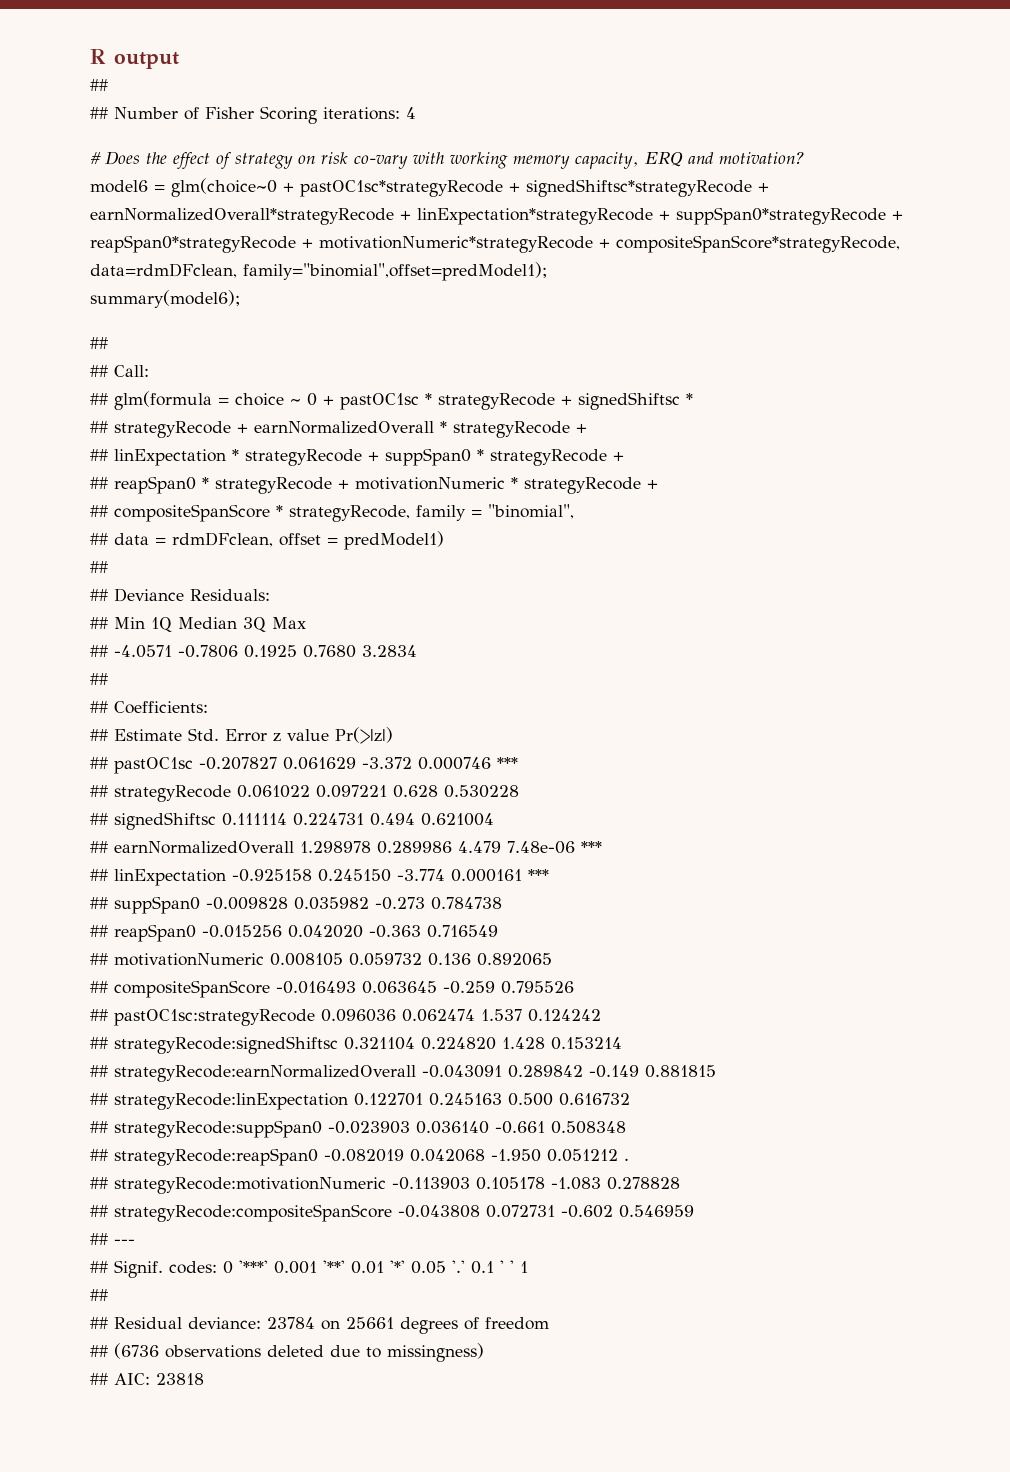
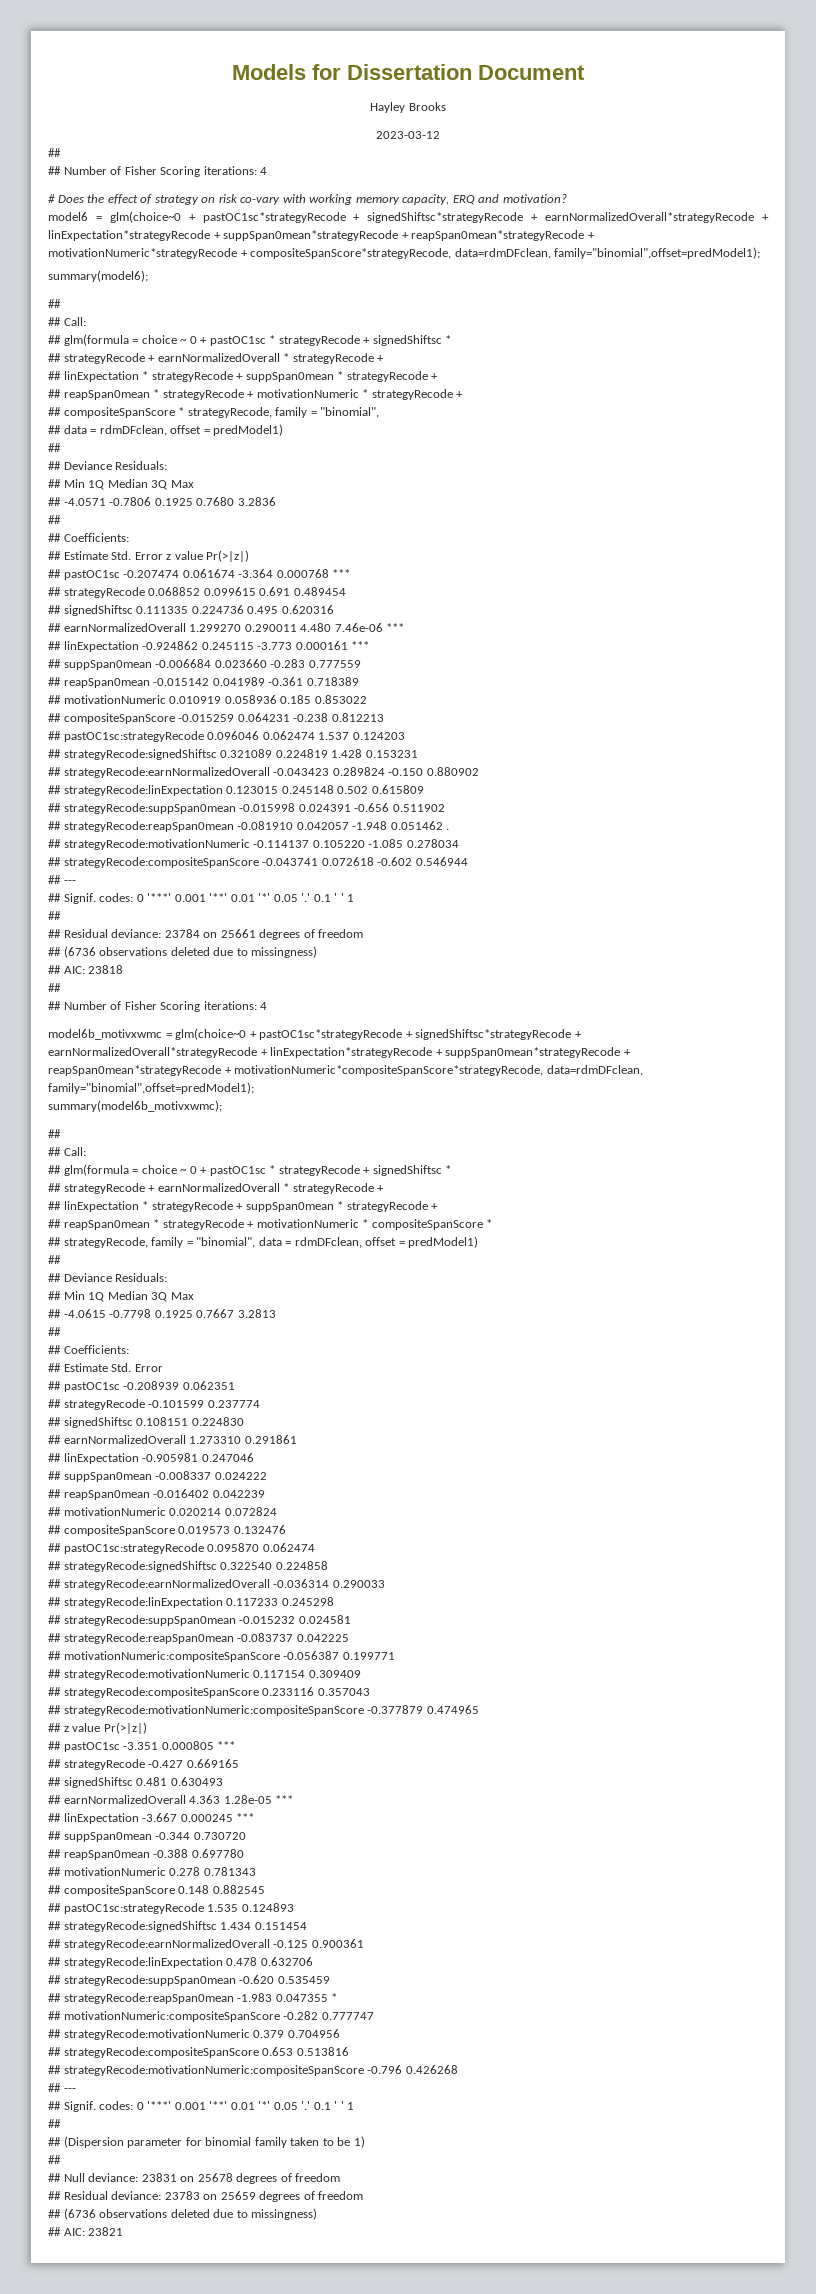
[90,49,179,69] R output -> [232,64,585,80] [370,102,446,113] [376,131,440,139] Models for Dissertation Document // Hayley Brooks // 2023-03-12
[676,207,903,225] [90,235,296,253] suppSpan0*strategyRecode + reapSpan0*strategyRecode -> [223,230,585,241] suppSpan0mean*strategyRecode + reapSpan0mean*strategyRecode
[385,448,624,466] [90,476,196,494] suppSpan0 * strategyRecode + // ## reapSpan0 -> [245,371,439,382] [48,389,150,400] suppSpan0mean * strategyRecode + // ## reapSpan0mean
[362,645,417,657] 3.2834 -> [237,497,276,506] 3.2836
[199,757,518,770] [90,785,519,802] [90,812,494,830] [90,841,602,854] [90,869,445,886] -0.207827 0.061629 -3.372 0.000746 *** // ## strategyRecode 0.061022 0.097221 0.628 0.530228 // ## signedShiftsc 0.111114 0.224731 0.494 0.621004 // ## earnNormalizedOverall 1.298978 0.289986 4.479 7.48e-06 *** // ## linExpectation -0.925158 0.245150 -3.774 -> [123,569,351,578] [48,587,346,598] [48,605,334,616] [48,623,405,632] [48,641,293,652] -0.207474 0.061674 -3.364 0.000768 *** // ## strategyRecode 0.068852 0.099615 0.691 0.489454 // ## signedShiftsc 0.111335 0.224736 0.495 0.620316 // ## earnNormalizedOverall 1.299270 0.290011 4.480 7.46e-06 *** // ## linExpectation -0.924862 0.245115 -3.773
[114,896,502,914] [90,924,498,942] [90,953,552,966] [90,980,574,998] [90,1009,396,1026] suppSpan0 -0.009828 0.035982 -0.273 0.784738 // ## reapSpan0 -0.015256 0.042020 -0.363 0.716549 // ## motivationNumeric 0.008105 0.059732 0.136 0.892065 // ## compositeSpanScore -0.016493 0.063645 -0.259 0.795526 // ## pastOC1sc:strategyRecode 0.096036 -> [63,659,361,670] [48,677,359,688] [48,695,367,704] [48,713,384,724] [48,731,260,742] suppSpan0mean -0.006684 0.023660 -0.283 0.777559 // ## reapSpan0mean -0.015142 0.041989 -0.361 0.718389 // ## motivationNumeric 0.010919 0.058936 0.185 0.853022 // ## compositeSpanScore -0.015259 0.064231 -0.238 0.812213 // ## pastOC1sc:strategyRecode 0.096046
[528,1009,601,1022] [90,1036,622,1054] [90,1065,716,1082] [90,1093,630,1110] [90,1120,626,1138] [90,1148,629,1166] [90,1177,680,1194] [90,1204,694,1222] 0.124242 // ## strategyRecode:signedShiftsc 0.321104 0.224820 1.428 0.153214 // ## strategyRecode:earnNormalizedOverall -0.043091 0.289842 -0.149 0.881815 // ## strategyRecode:linExpectation 0.122701 0.245163 0.500 0.616732 // ## strategyRecode:suppSpan0 -0.023903 0.036140 -0.661 0.508348 // ## strategyRecode:reapSpan0 -0.082019 0.042068 -1.950 0.051212 . // ## strategyRecode:motivationNumeric -0.113903 0.105178 -1.083 0.278828 // ## strategyRecode:compositeSpanScore -0.043808 0.072731 -0.602 0.546959 -> [352,732,405,740] [48,749,418,760] [48,767,479,778] [48,785,424,796] [48,803,445,814] [48,821,450,832] [48,839,459,850] [48,857,468,868] 0.124203 // ## strategyRecode:signedShiftsc 0.321089 0.224819 1.428 0.153231 // ## strategyRecode:earnNormalizedOverall -0.043423 0.289824 -0.150 0.880902 // ## strategyRecode:linExpectation 0.123015 0.245148 0.502 0.615809 // ## strategyRecode:suppSpan0mean -0.015998 0.024391 -0.656 0.511902 // ## strategyRecode:reapSpan0mean -0.081910 0.042057 -1.948 0.051462 . // ## strategyRecode:motivationNumeric -0.114137 0.105220 -1.085 0.278034 // ## strategyRecode:compositeSpanScore -0.043741 0.072618 -0.602 0.546944
(204, 1379) none -> [48,983,61,992] [48,1001,268,1012] [48,1028,582,1040] [48,1047,631,1058] [48,1065,643,1076] [48,1082,254,1094] [48,1100,222,1112] [48,1129,61,1138] [48,1147,86,1156] [48,1164,452,1176] [48,1183,385,1194] [48,1201,439,1212] [48,1219,493,1230] [48,1236,479,1248] [48,1255,61,1264] [48,1273,168,1282] [48,1291,194,1302] [48,1309,276,1318] [48,1327,61,1336] [48,1345,129,1354] [48,1363,163,1372] [48,1381,235,1392] [48,1399,260,1410] [48,1417,244,1428] [48,1435,297,1444] [48,1453,254,1464] [48,1471,267,1482] [48,1489,265,1500] [48,1507,277,1516] [48,1525,286,1536] [48,1543,315,1554] [48,1561,328,1572] [48,1579,385,1590] [48,1597,334,1608] [48,1615,351,1626] [48,1633,349,1644] [48,1651,395,1662] [48,1669,361,1680] [48,1687,370,1698] [48,1705,479,1716] [48,1722,147,1734] [48,1741,236,1752] [48,1759,239,1770] [48,1777,223,1788] [48,1795,294,1804] [48,1813,255,1824] [48,1831,246,1842] [48,1849,244,1860] [48,1867,256,1876] [48,1885,265,1896] [48,1903,294,1914] [48,1921,307,1932] [48,1939,364,1950] [48,1957,313,1968] [48,1975,330,1986] [48,1993,338,2004] [48,2011,374,2022] [48,2029,340,2040] [48,2047,349,2058] [48,2065,458,2076] [48,2083,76,2092] [48,2101,355,2112] [48,2119,61,2128] [48,2136,365,2148] [48,2155,61,2164] [48,2173,341,2184] [48,2191,364,2202] [48,2208,318,2220] [48,2227,124,2236] // ## // ## Number of Fisher Scoring iterations: 4 // model6b_motivxwmc = glm(choice~0 + pastOC1sc*strategyRecode + signedShiftsc*strategyRecode + earnNormalizedOverall*strategyRecode + linExpectation*strategyRecode + suppSpan0mean*strategyRecode + reapSpan0mean*strategyRecode + motivationNumeric*compositeSpanScore*strategyRecode, data=rdmDFclean, family="binomial",offset=predModel1); // summary(model6b_motivxwmc); // ## // ## Call: // ## glm(formula = choice ~ 0 + pastOC1sc * strategyRecode + signedShiftsc * // ## strategyRecode + earnNormalizedOverall * strategyRecode + // ## linExpectation * strategyRecode + suppSpan0mean * strategyRecode + // ## reapSpan0mean * strategyRecode + motivationNumeric * compositeSpanScore * // ## strategyRecode, family = "binomial", data = rdmDFclean, offset = predModel1) // ## // ## Deviance Residuals: // ## Min 1Q Median 3Q Max // ## -4.0615 -0.7798 0.1925 0.7667 3.2813 // ## // ## Coefficients: // ## Estimate Std. Error // ## pastOC1sc -0.208939 0.062351 // ## strategyRecode -0.101599 0.237774 // ## signedShiftsc 0.108151 0.224830 // ## earnNormalizedOverall 1.273310 0.291861 // ## linExpectation -0.905981 0.247046 // ## suppSpan0mean -0.008337 0.024222 // ## reapSpan0mean -0.016402 0.042239 // ## motivationNumeric 0.020214 0.072824 // ## compositeSpanScore 0.019573 0.132476 // ## pastOC1sc:strategyRecode 0.095870 0.062474 // ## strategyRecode:signedShiftsc 0.322540 0.224858 // ## strategyRecode:earnNormalizedOverall -0.036314 0.290033 // ## strategyRecode:linExpectation 0.117233 0.245298 // ## strategyRecode:suppSpan0mean -0.015232 0.024581 // ## strategyRecode:reapSpan0mean -0.083737 0.042225 // ## motivationNumeric:compositeSpanScore -0.056387 0.199771 // ## strategyRecode:motivationNumeric 0.117154 0.309409 // ## strategyRecode:compositeSpanScore 0.233116 0.357043 // ## strategyRecode:motivationNumeric:compositeSpanScore -0.377879 0.474965 // ## z value Pr(>|z|) // ## pastOC1sc -3.351 0.000805 *** // ## strategyRecode -0.427 0.669165 // ## signedShiftsc 0.481 0.630493 // ## earnNormalizedOverall 4.363 1.28e-05 *** // ## linExpectation -3.667 0.000245 *** // ## suppSpan0mean -0.344 0.730720 // ## reapSpan0mean -0.388 0.697780 // ## motivationNumeric 0.278 0.781343 // ## compositeSpanScore 0.148 0.882545 // ## pastOC1sc:strategyRecode 1.535 0.124893 // ## strategyRecode:signedShiftsc 1.434 0.151454 // ## strategyRecode:earnNormalizedOverall -0.125 0.900361 // ## strategyRecode:linExpectation 0.478 0.632706 // ## strategyRecode:suppSpan0mean -0.620 0.535459 // ## strategyRecode:reapSpan0mean -1.983 0.047355 * // ## motivationNumeric:compositeSpanScore -0.282 0.777747 // ## strategyRecode:motivationNumeric 0.379 0.704956 // ## strategyRecode:compositeSpanScore 0.653 0.513816 // ## strategyRecode:motivationNumeric:compositeSpanScore -0.796 0.426268 // ## --- // ## Signif. codes: 0 '***' 0.001 '**' 0.01 '*' 0.05 '.' 0.1 ' ' 1 // ## // ## (Dispersion parameter for binomial family taken to be 1) // ## // ## Null deviance: 23831 on 25678 degrees of freedom // ## Residual deviance: 23783 on 25659 degrees of freedom // ## (6736 observations deleted due to missingness) // ## AIC: 23821

